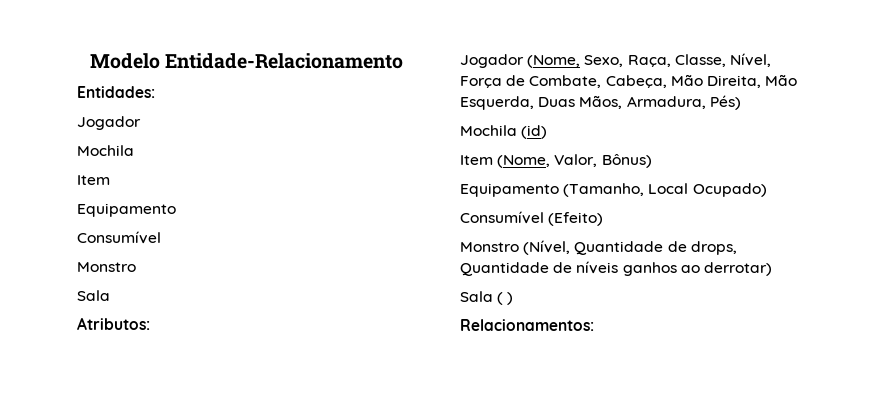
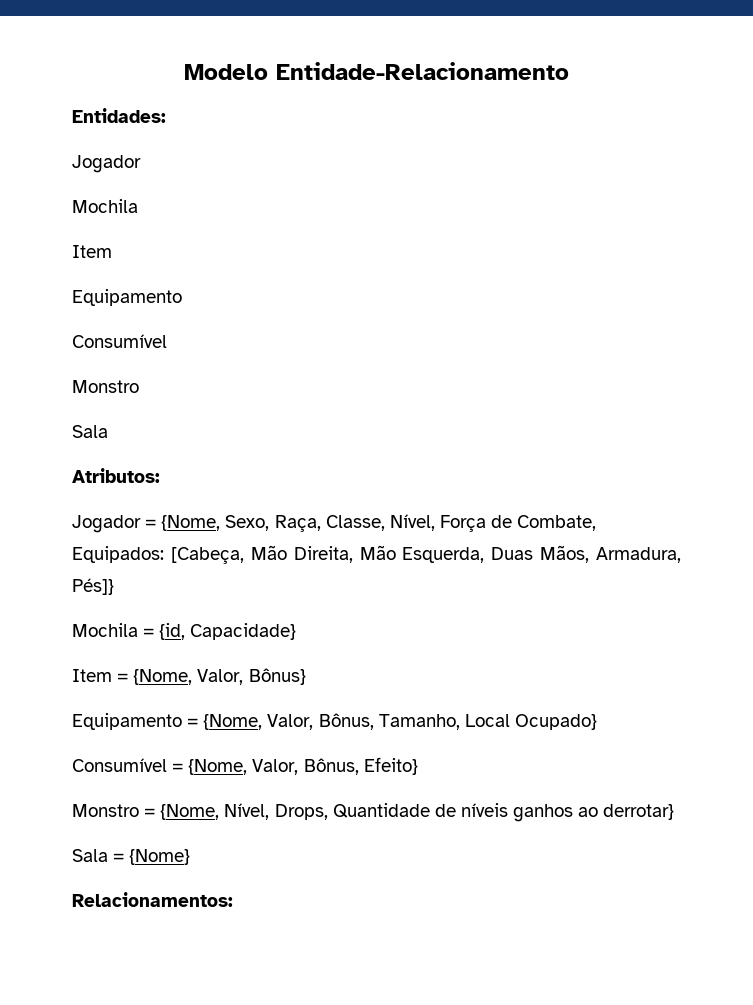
[527,55,581,68] (Nome, -> [145,515,221,531] = {Nome,
[605,75,667,88] Cabeça, -> [72,546,244,564] Equipados: [Cabeça,
[709,95,741,110] [460,125,548,139] [460,154,652,168] [460,183,767,197] [460,211,604,226] [460,240,737,255] Pés) // Mochila (id) // Item (Nome, Valor, Bônus) // Equipamento (Tamanho, Local Ocupado) // Consumível (Efeito) // Monstro (Nível, Quantidade de drops, -> [72,578,114,595] [72,623,297,640] [72,668,306,685] [72,713,597,730] [72,757,418,775] [72,803,328,820] Pés]} // Mochila = {id, Capacidade} // Item = {Nome, Valor, Bônus} // Equipamento = {Nome, Valor, Bônus, Tamanho, Local Ocupado} // Consumível = {Nome, Valor, Bônus, Efeito} // Monstro = {Nome, Nível, Drops,
[703,262,772,276] [460,291,514,305] derrotar) // Sala ( ) -> [603,804,675,820] [72,849,191,865] derrotar} // Sala = {Nome}

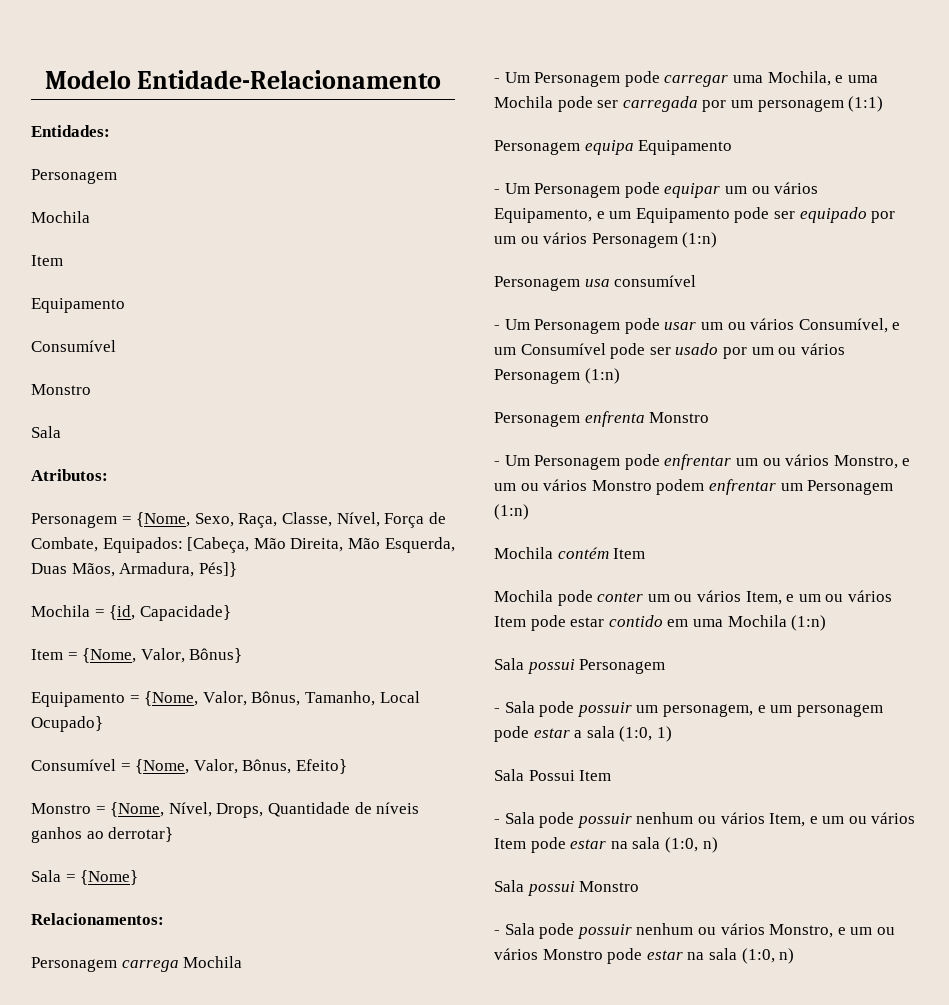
[72,155,141,173] Jogador -> [31,169,117,184] Personagem
[72,515,141,533] Jogador -> [31,513,117,528] Personagem
(233, 899) none -> [31,956,243,972] [494,71,878,87] [494,96,884,112] [494,140,733,155] [494,182,819,198] [494,207,896,223] [494,232,718,248] [494,275,697,291] [494,318,901,334] [494,343,845,359] [494,368,620,384] [494,411,710,427] [494,454,911,470] [494,479,894,495] [494,504,529,520] [494,547,646,559] [494,590,892,606] [494,615,827,631] [494,658,666,674] [494,701,883,717] [494,726,672,742] [494,769,612,781] [494,812,916,828] [494,837,718,853] [494,880,640,896] [494,923,895,939] [494,948,795,964] // Personagem carrega Mochila // - Um Personagem pode carregar uma Mochila, e uma Mochila pode ser carregada por um personagem (1:1) // Personagem equipa Equipamento // - Um Personagem pode equipar um ou vários Equipamento, e um Equipamento pode ser equipado por um ou vários Personagem (1:n) // Personagem usa consumível // - Um Personagem pode usar um ou vários Consumível, e um Consumível pode ser usado por um ou vários Personagem (1:n) // Personagem enfrenta Monstro // - Um Personagem pode enfrentar um ou vários Monstro, e um ou vários Monstro podem enfrentar um Personagem (1:n) // Mochila contém Item // Mochila pode conter um ou vários Item, e um ou vários Item pode estar contido em uma Mochila (1:n) // Sala possui Personagem // - Sala pode possuir um personagem, e um personagem pode estar a sala (1:0, 1) // Sala Possui Item // - Sala pode possuir nenhum ou vários Item, e um ou vários Item pode estar na sala (1:0, n) // Sala possui Monstro // - Sala pode possuir nenhum ou vários Monstro, e um ou vários Monstro pode estar na sala (1:0, n)

